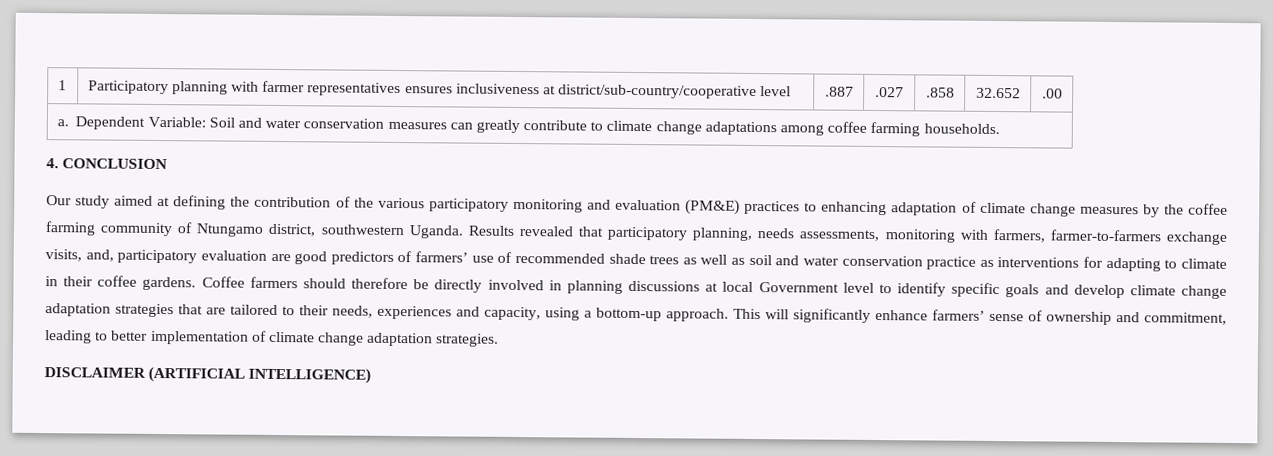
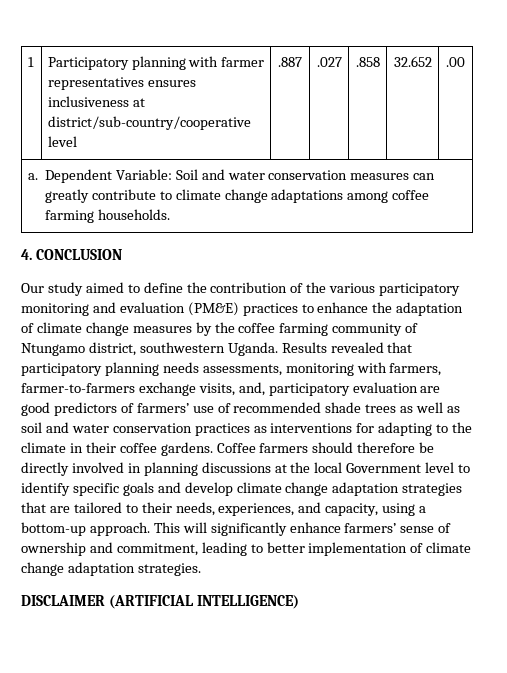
[157,195,227,210] at defining -> [127,282,183,293] to define
[821,201,888,216] enhancing -> [317,302,393,313] enhance the
[692,227,754,241] planning, -> [104,362,159,376] planning
[926,256,977,270] practice -> [194,423,250,436] practices
(1178, 264) none -> [452,422,473,433] the
(719, 287) none -> [290,462,311,473] the
[377,305,452,320] experiences -> [218,503,295,516] experiences,

